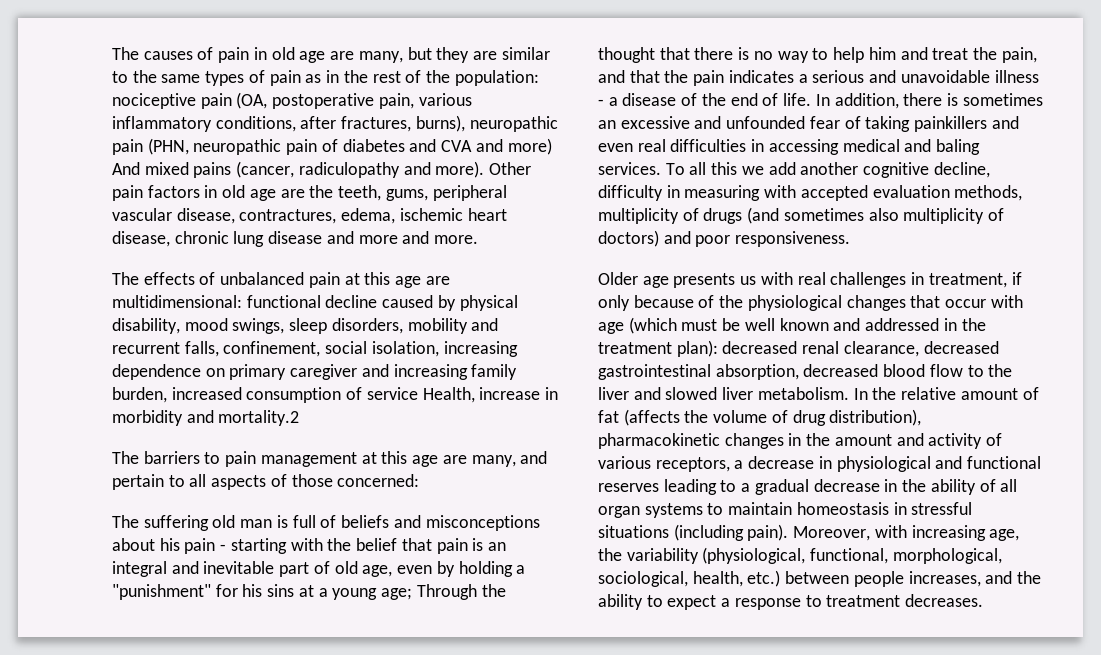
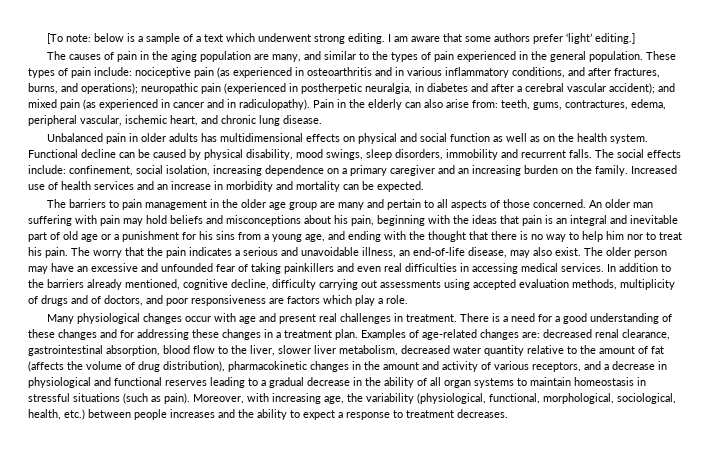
(112, 53) none -> [47,33,636,44] [To note: below is a sample of a text which underwent strong editing. I am aware that some authors prefer ‘light’ editing.] //
[271,47,497,63] old age are many, but they are -> [152,51,322,62] the aging population are many, and
[161,70,539,86] [112,92,414,109] same types of pain as in the rest of the population: nociceptive pain (OA, postoperative pain, -> [391,51,677,62] [28,67,404,78] types of pain experienced in the general population. These types of pain include: nociceptive pain (as experienced in osteoarthritis and in
(296, 124) none -> [568,67,585,76] and
[415,115,558,132] [112,138,552,155] [112,161,532,178] [112,185,507,201] [112,208,507,224] [112,231,479,247] [112,272,450,288] [112,295,378,308] burns), neuropathic pain (PHN, neuropathic pain of diabetes and CVA and more) And mixed pains (cancer, radiculopathy and more). Other pain factors in old age are the teeth, gums, peripheral vascular disease, contractures, edema, ischemic heart disease, chronic lung disease and more and more. // The effects of unbalanced pain at this age are multidimensional: functional decline -> [28,83,675,94] [28,99,666,110] [28,115,322,126] [47,133,649,144] [28,149,150,158] burns, and operations); neuropathic pain (experienced in postherpetic neuralgia, in diabetes and after a cerebral vascular accident); and mixed pain (as experienced in cancer and in radiculopathy). Pain in the elderly can also arise from: teeth, gums, contractures, edema, peripheral vascular, ischemic heart, and chronic lung disease. // Unbalanced pain in older adults has multidimensional effects on physical and social function as well as on the health system. Functional decline can be
[407,318,468,334] mobility -> [446,149,498,160] immobility
[184,341,219,357] falls, -> [569,149,681,158] [28,165,66,174] falls. The social effects include:
(225, 372) none -> [342,168,347,174] a
[393,364,518,380] [112,387,559,403] [112,410,300,426] increasing family burden, increased consumption of service Health, increase in morbidity and mortality.2 -> [458,165,677,176] [28,181,424,192] an increasing burden on the family. Increased use of health services and an increase in morbidity and mortality can be expected.
[361,451,516,467] at this age are many, -> [210,199,365,210] in the older age group are many
[337,474,420,487] [112,515,337,531] concerned: // The suffering old man is full of -> [533,199,654,208] [28,215,167,226] concerned. An older man suffering with pain may hold
[184,538,398,554] pain - starting with the belief -> [351,215,497,226] pain, beginning with the ideas
[362,561,526,577] [112,584,211,600] age, even by holding a "punishment" -> [81,231,179,242] age or a punishment
[298,585,314,597] at -> [238,232,261,240] from
[381,584,477,600] age; Through -> [305,231,406,242] age, and ending with
[900,47,1037,63] [598,70,625,83] and treat the pain, and -> [627,232,682,240] [28,247,122,258] nor to treat his pain. The worry
[994,70,1039,83] [598,93,1043,109] illness - a disease of the end of life. In addition, there is sometimes -> [362,247,667,258] [28,263,74,274] illness, an end-of-life disease, may also exist. The older person may have
[904,139,981,155] [598,162,990,178] [598,185,797,201] and baling services. To all this we add another cognitive decline, difficulty in measuring with -> [561,263,671,272] [28,279,470,290] services. In addition to the barriers already mentioned, cognitive decline, difficulty carrying out assessments using
[747,207,1005,224] [598,230,851,247] [598,272,1022,288] [598,295,1023,311] [598,317,986,334] [598,340,718,357] (and sometimes also multiplicity of doctors) and poor responsiveness. // Older age presents us with real challenges in treatment, if only because of the physiological changes that occur with age (which must be well known and addressed in the treatment plan): -> [71,295,408,306] [47,313,673,324] [28,329,540,340] and of doctors, and poor responsiveness are factors which play a role. // Many physiological changes occur with age and present real challenges in treatment. There is a need for a good understanding of these changes and for addressing these changes in a treatment plan. Examples of age-related changes are:
[923,341,999,354] decreased -> (670, 334) none
[803,364,879,377] decreased -> (160, 350) none
[598,387,957,400] liver and slowed liver metabolism. In the relative -> [250,345,596,356] liver, slower liver metabolism, decreased water quantity relative to the
(730, 464) none -> [584,361,601,370] and
[673,524,744,541] (including -> [123,393,161,404] (such as
[908,571,981,587] increases, -> [170,409,215,418] increases

